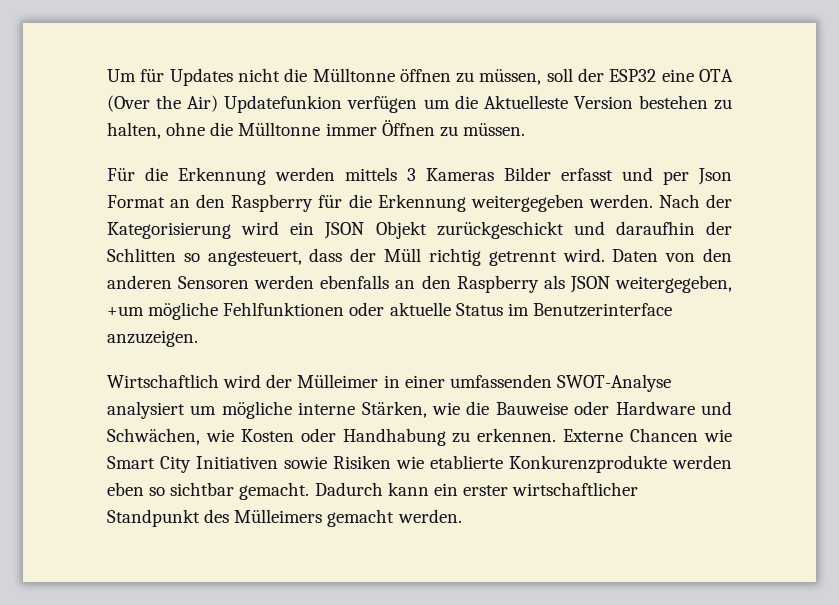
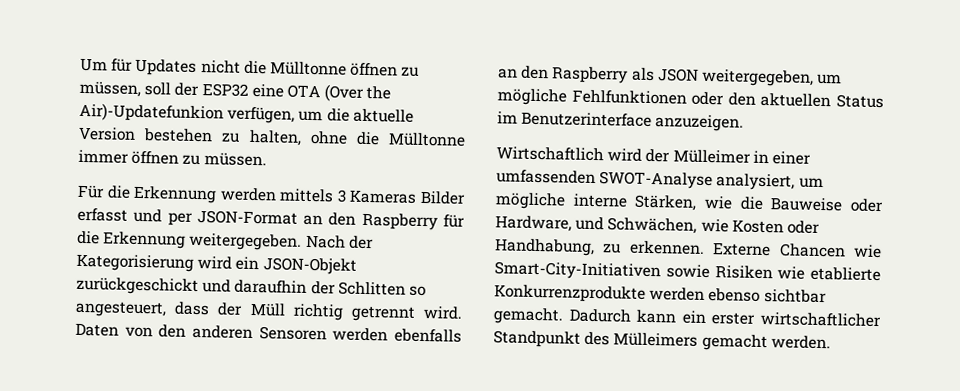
[187,95,418,113] Air) Updatefunkion verfügen -> [79,102,296,124] Air)-Updatefunkion verfügen,
[483,95,568,109] Aktuelleste -> [352,108,414,123] aktuelle
[381,120,435,136] Öffnen -> [131,150,180,165] öffnen
[698,168,732,185] [107,195,165,208] Json Format -> [196,210,298,225] JSON-Format
[470,194,653,212] weitergegeben werden. -> [189,232,303,251] weitergegeben.
[324,221,427,239] JSON Objekt -> [262,257,357,275] JSON-Objekt
[107,306,144,316] +um -> [817,73,843,85] um
[389,302,451,316] aktuelle -> [727,92,832,108] den aktuellen
[107,401,185,419] analysiert -> [716,173,796,191] analysiert,
[615,401,695,415] Hardware -> [495,215,572,232] Hardware,
[342,428,446,446] Handhabung -> [494,238,595,257] Handhabung,
[107,456,278,473] Smart City Initiativen -> [494,261,661,281] Smart-City-Initiativen
[509,455,732,473] [107,482,166,496] Konkurenzprodukte werden eben so -> [494,284,761,303] Konkurrenzprodukte werden ebenso

